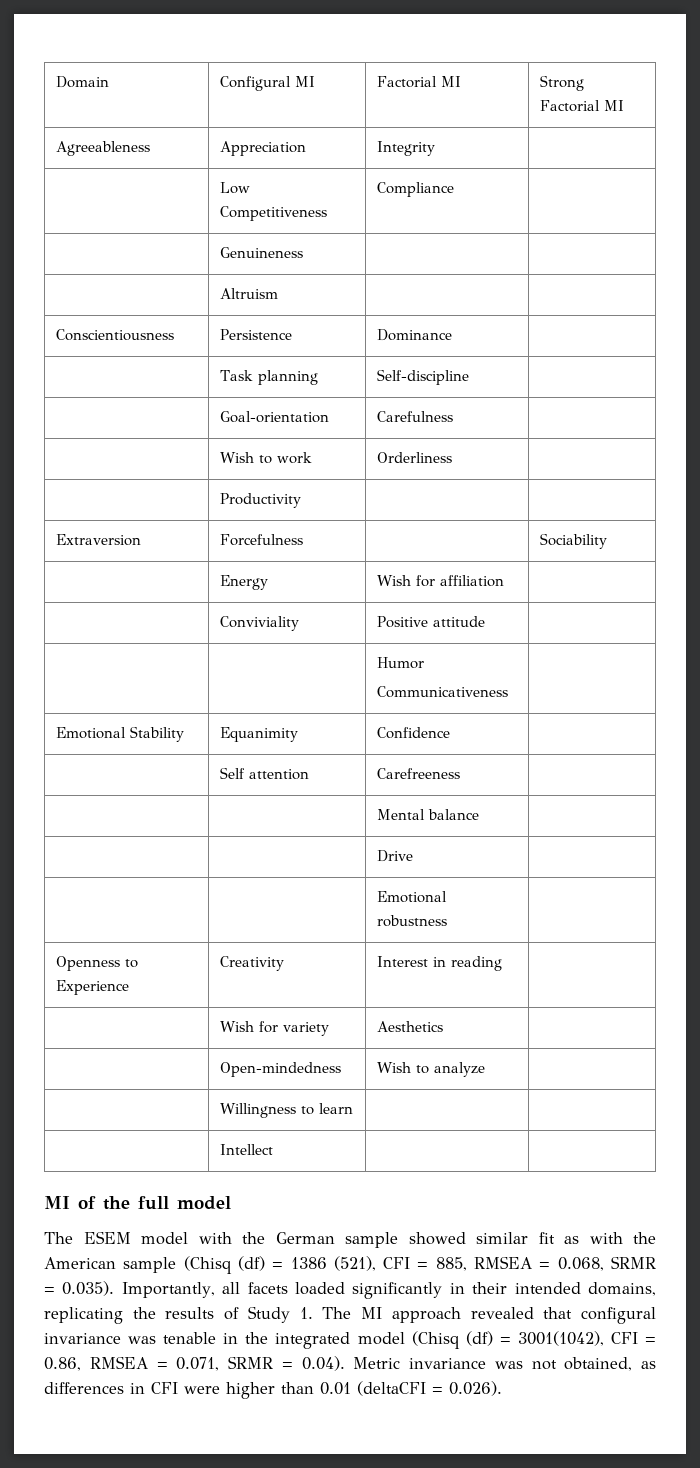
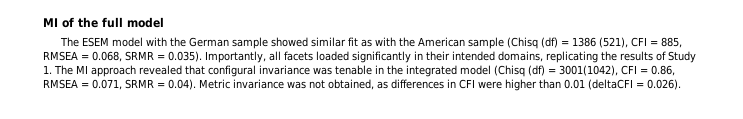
[55,76,109,88] [219,76,315,91] [376,76,461,88] [539,75,584,91] [539,100,624,112] [55,141,150,156] [219,141,306,156] [376,141,435,156] [219,182,250,194] [219,206,327,221] [376,182,454,197] [219,247,303,258] [219,288,278,299] [55,329,174,341] [219,329,292,340] [376,329,452,341] [219,370,318,385] [376,369,469,385] [219,411,329,423] [376,411,453,422] [219,452,312,464] [376,452,452,463] [219,493,301,508] [55,534,141,546] [219,534,303,546] [539,533,607,549] [219,575,268,590] [376,575,504,587] [219,616,299,631] [376,616,485,628] [376,657,424,669] [376,686,508,698] [55,726,184,742] [219,727,298,742] [376,727,450,739] [219,767,309,780] [376,768,460,779] [376,809,479,820] [376,850,413,862] [376,891,447,903] [376,915,447,927] [55,956,138,971] [55,980,129,995] [219,956,284,971] [376,956,502,971] [219,1021,329,1036] [376,1021,443,1032] [219,1062,341,1077] [376,1062,485,1077] [219,1103,353,1118] [219,1144,273,1155] Domain | Configural MI | Factorial MI | Strong Factorial MI // Agreeableness | Appreciation | Integrity | // | Low Competitiveness | Compliance | // | Genuineness | | // | Altruism | | // Conscientiousness | Persistence | Dominance | // | Task planning | Self-discipline | // | Goal-orientation | Carefulness | // | Wish to work | Orderliness | // | Productivity | | // Extraversion | Forcefulness | | Sociability // | Energy | Wish for affiliation | // | Conviviality | Positive attitude | // | | Humor // Communicativeness | // Emotional Stability | Equanimity | Confidence | // | Self attention | Carefreeness | // | | Mental balance | // | | Drive | // | | Emotional robustness | // Openness to Experience | Creativity | Interest in reading | // | Wish for variety | Aesthetics | // | Open-mindedness | Wish to analyze | // | Willingness to learn | | // | Intellect | | // -> (43, 22) none

